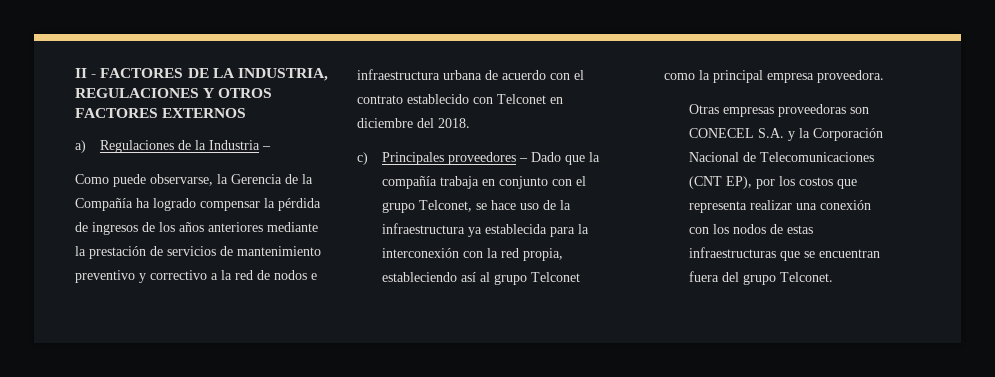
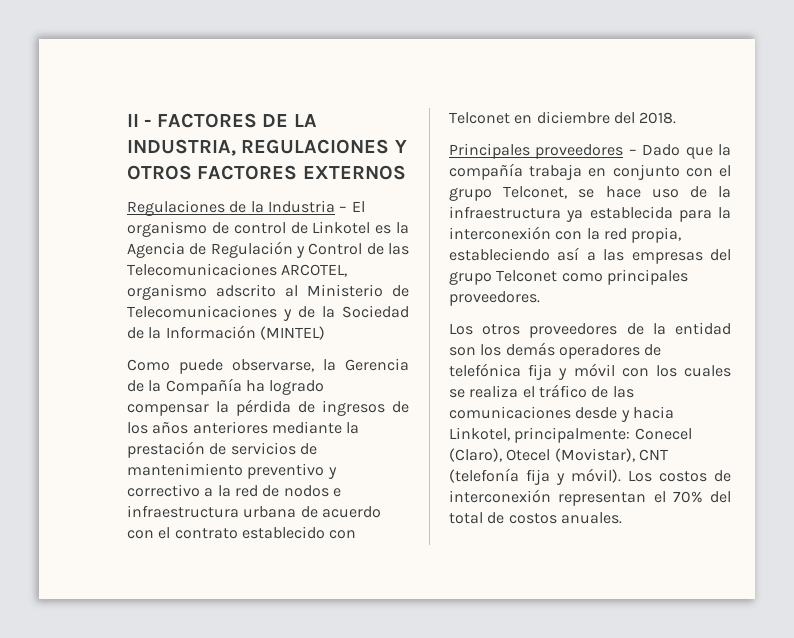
[75,140,86,153] a) -> (406, 172) none
(271, 148) none -> [351,201,365,212] [127,221,409,237] [127,241,409,258] [127,263,348,277] [127,284,409,300] [127,305,409,321] [127,325,325,340] El organismo de control de Linkotel es la Agencia de Regulación y Control de las Telecomunicaciones ARCOTEL, organismo adscrito al Ministerio de Telecomunicaciones y de la Sociedad de la Información (MINTEL)
[357,152,368,165] c) -> (677, 118) none
[479,272,580,285] [663,70,884,83] [688,104,869,117] [688,128,883,141] [688,152,874,162] [688,176,857,189] [688,200,871,213] [688,224,813,234] [688,247,880,261] [688,271,833,285] al grupo Telconet como la principal empresa proveedora. // Otras empresas proveedoras son CONECEL S.A. y la Corporación Nacional de Telecomunicaciones (CNT EP), por los costos que representa realizar una conexión con los nodos de estas infraestructuras que se encuentran fuera del grupo Telconet. -> [586,249,731,264] [449,269,688,285] [449,291,540,306] [449,322,731,338] [449,342,662,359] [449,363,731,380] [449,384,634,398] [449,406,674,422] [449,427,692,443] [449,448,668,462] [449,468,731,485] [449,489,731,506] [449,512,622,524] a las empresas del grupo Telconet como principales proveedores. // Los otros proveedores de la entidad son los demás operadores de telefónica fija y móvil con los cuales se realiza el tráfico de las comunicaciones desde y hacia Linkotel, principalmente: Conecel (Claro), Otecel (Movistar), CNT (telefonía fija y móvil). Los costos de interconexión representan el 70% del total de costos anuales.

